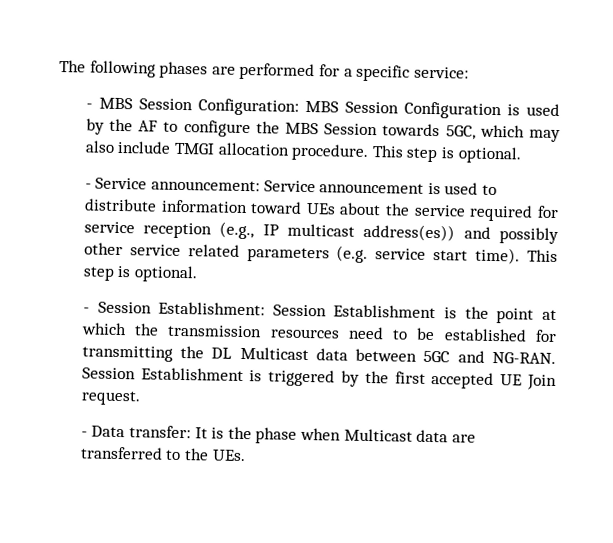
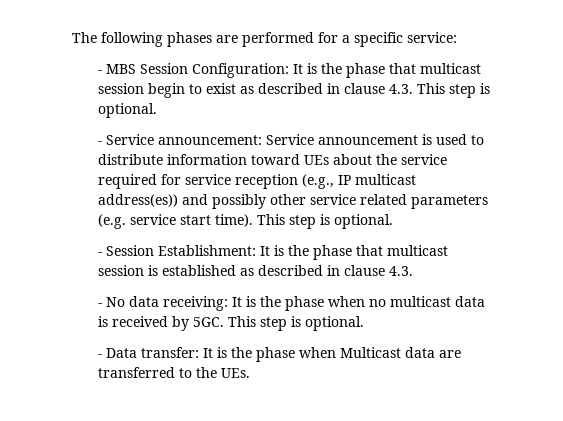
[304,100,560,120] [85,118,561,143] [84,140,370,161] MBS Session Configuration is used by the AF to configure the MBS Session towards 5GC, which may also include TMGI allocation procedure. -> [293,63,482,78] [98,83,414,98] It is the phase that multicast session begin to exist as described in clause 4.3.
[272,304,557,324] [80,322,557,343] [81,345,556,365] [81,367,557,391] [80,390,141,406] Session Establishment is the point at which the transmission resources need to be established for transmitting the DL Multicast data between 5GC and NG-RAN. Session Establishment is triggered by the first accepted UE Join request. -> [260,245,449,260] [98,265,414,276] [98,296,486,311] [98,316,365,331] It is the phase that multicast session is established as described in clause 4.3. // - No data receiving: It is the phase when no multicast data is received by 5GC. This step is optional.

